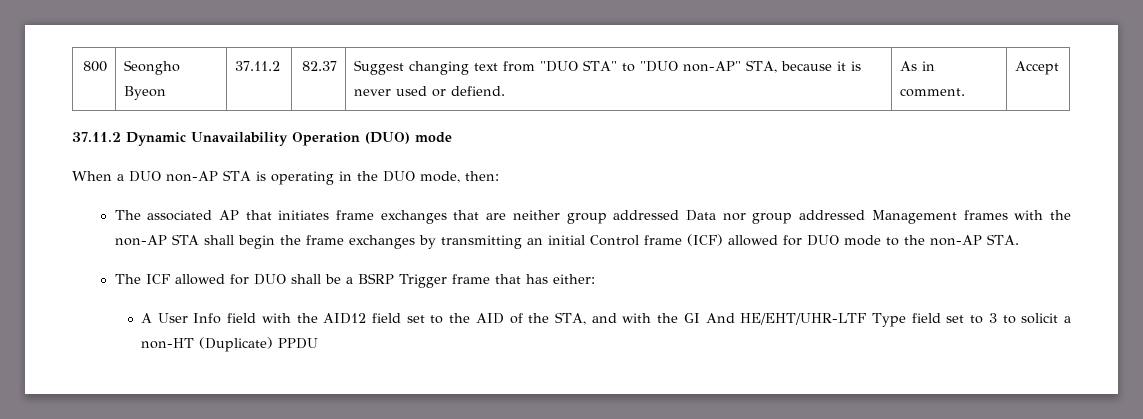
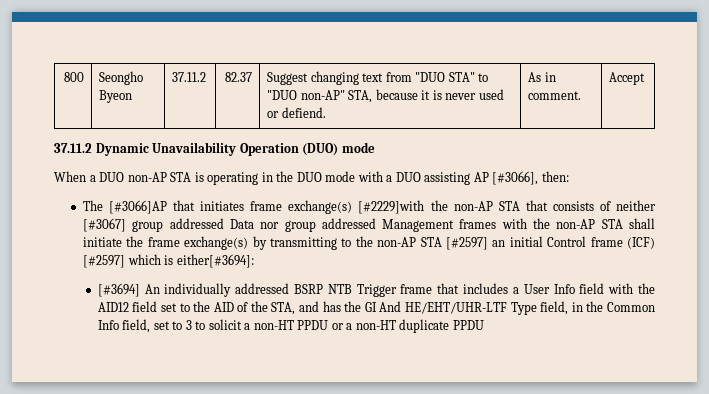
[419,171,460,183] mode, -> [325,171,539,185] mode with a DUO assisting AP [#3066],
[147,210,239,221] associated AP -> [109,200,168,214] [#3066]AP
[380,210,560,224] exchanges that are neither -> [288,200,656,214] [83,218,127,232] exchange(s) [#2229]with the non-AP STA that consists of neither [#3067]
[238,235,276,249] begin -> [83,237,123,247] initiate
[349,235,416,249] exchanges -> [184,236,249,250] exchange(s)
(523, 242) none -> [341,236,489,250] to the non-AP STA [#2597]
[728,234,1020,246] [114,273,596,288] [141,313,153,323] allowed for DUO mode to the non-AP STA. // The ICF allowed for DUO shall be a BSRP Trigger frame that has either: // A -> [83,254,254,268] [97,283,519,297] [#2597] which is either[#3694]: // [#3694] An individually addressed BSRP NTB Trigger frame that includes a
[622,313,652,323] with -> [322,301,341,312] has
[911,313,941,323] field -> [540,301,655,315] [97,319,151,333] field, in the Common Info field,
[199,337,274,352] (Duplicate) -> [297,319,450,333] PPDU or a non-HT duplicate

